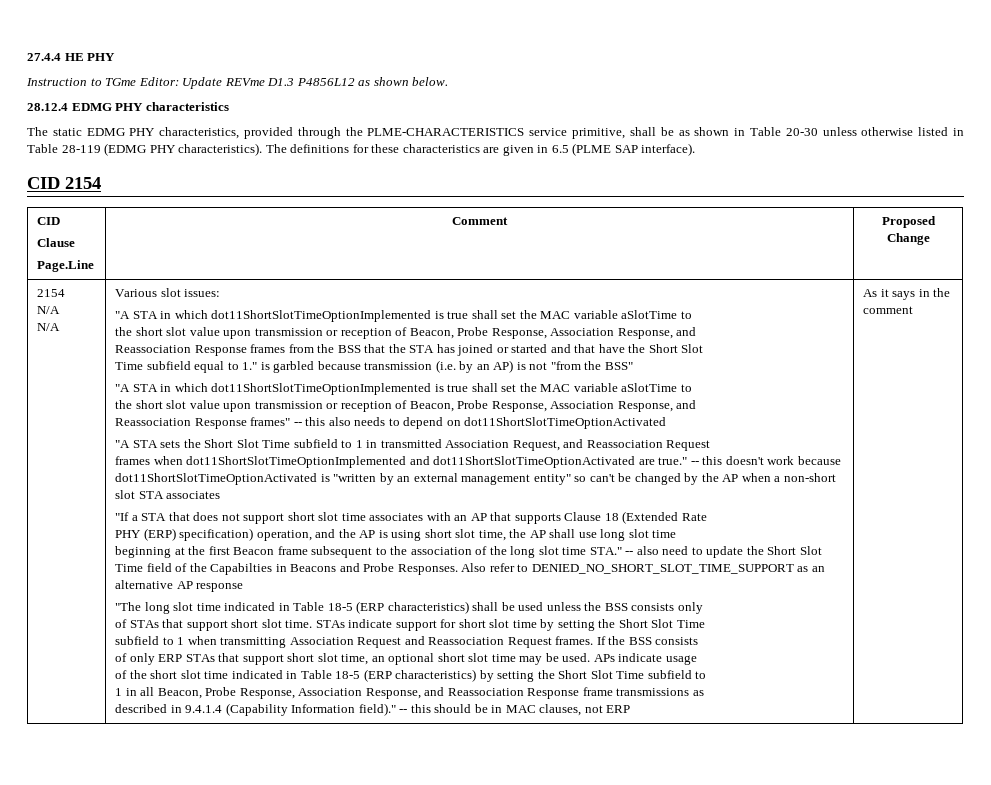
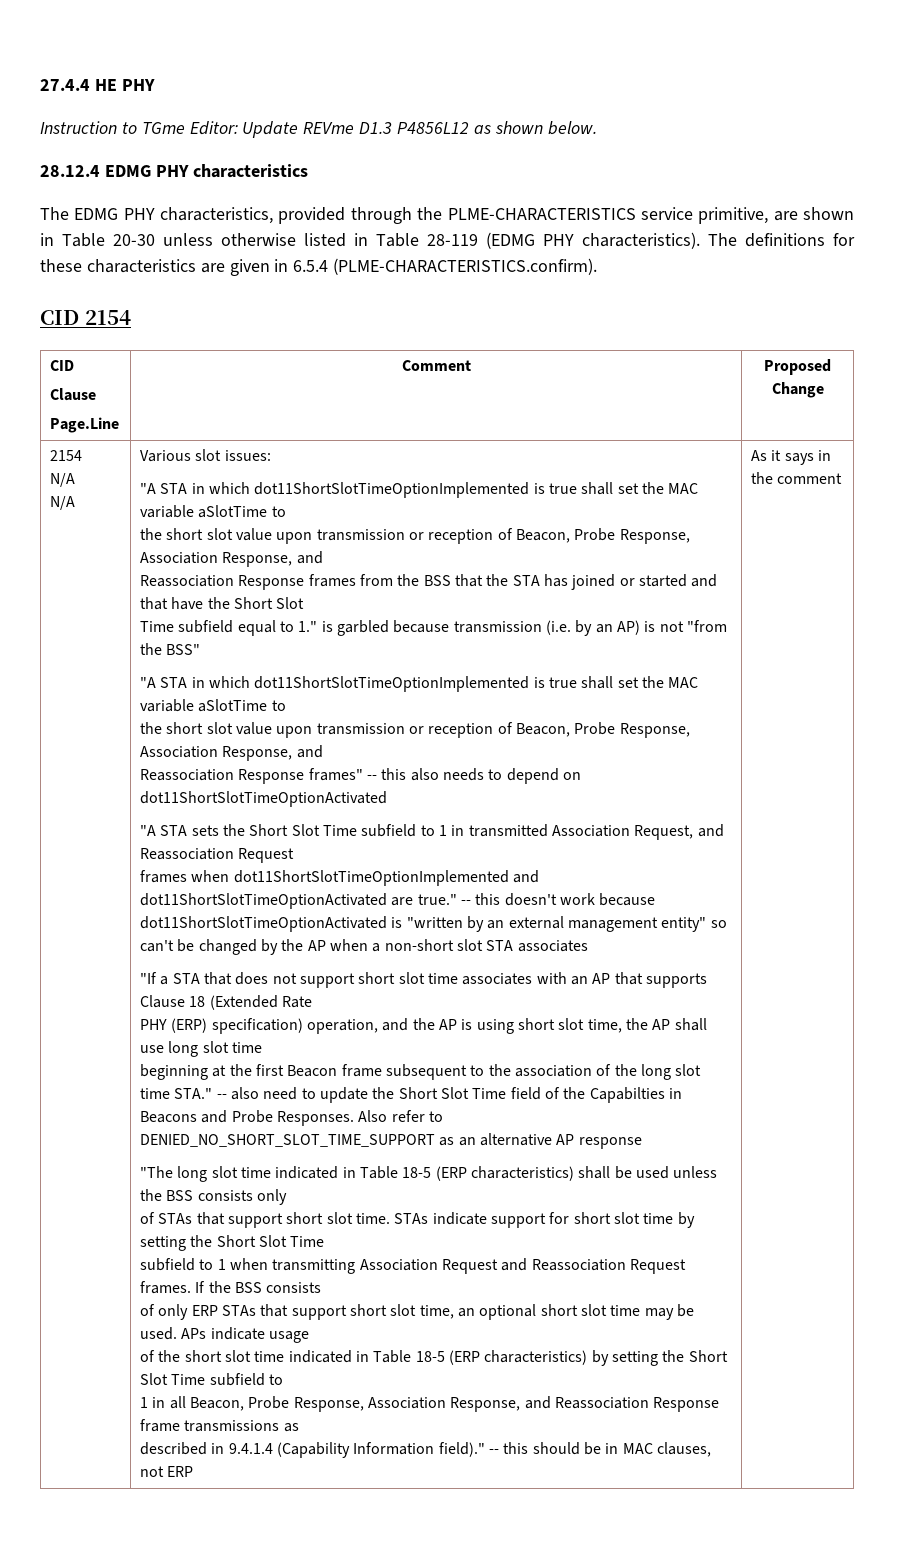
[52,128,82,136] static -> (69, 213) none
[629,127,690,136] shall be as -> [773,211,798,221] are
[551,143,696,156] 6.5 (PLME SAP interface). -> [293,258,598,275] 6.5.4 (PLME-CHARACTERISTICS.confirm).

